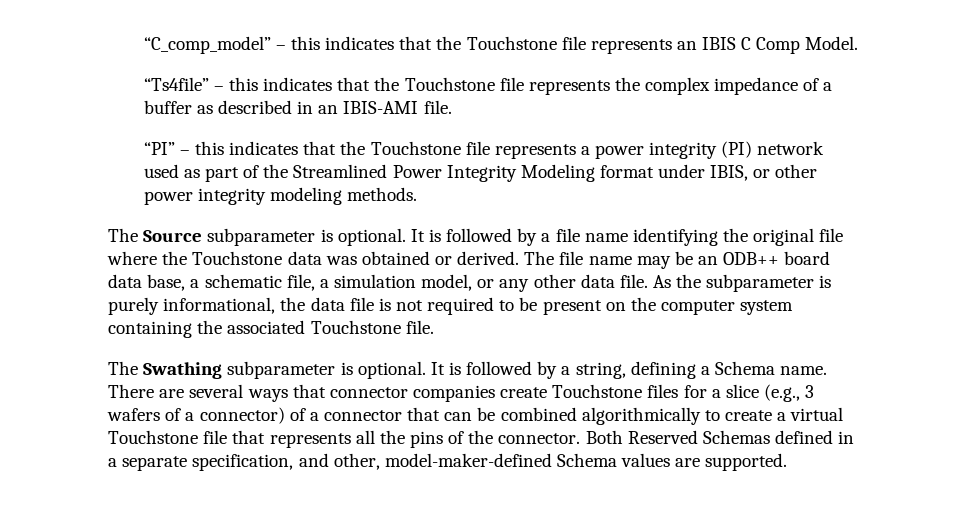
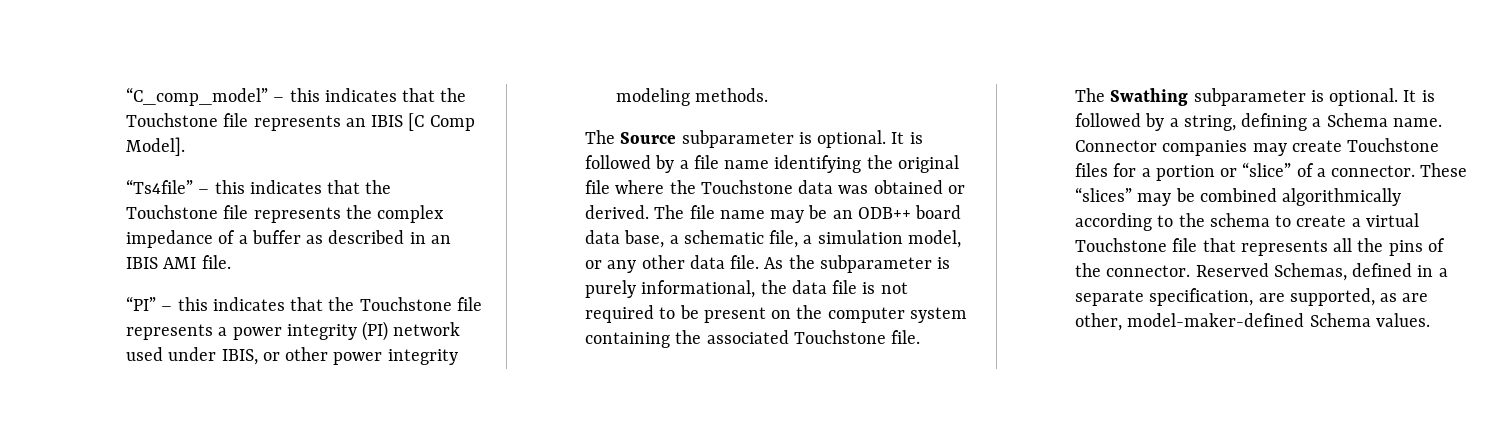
[741,36,859,54] C Comp Model. -> [408,113,475,131] [126,137,186,156] [C Comp Model].
[343,101,419,114] IBIS-AMI -> [126,257,197,269] IBIS AMI
[183,164,654,182] as part of the Streamlined Power Integrity Modeling format -> (164, 354) none
[108,384,495,402] There are several ways that connector companies -> [1075,140,1287,156] Connector companies may
[725,384,815,402] [107,407,701,425] slice (e.g., 3 wafers of a connector) of a connector that can be combined algorithmically -> [1155,162,1468,181] [1075,187,1402,206] [1075,213,1270,231] portion or “slice” of a connector. These “slices” may be combined algorithmically according to the schema
[585,430,770,444] Both Reserved Schemas -> [1195,263,1347,281] Reserved Schemas,
[298,453,788,471] and other, model-maker-defined Schema values are supported. -> [1258,288,1429,306] [1075,313,1430,331] are supported, as are other, model-maker-defined Schema values.

